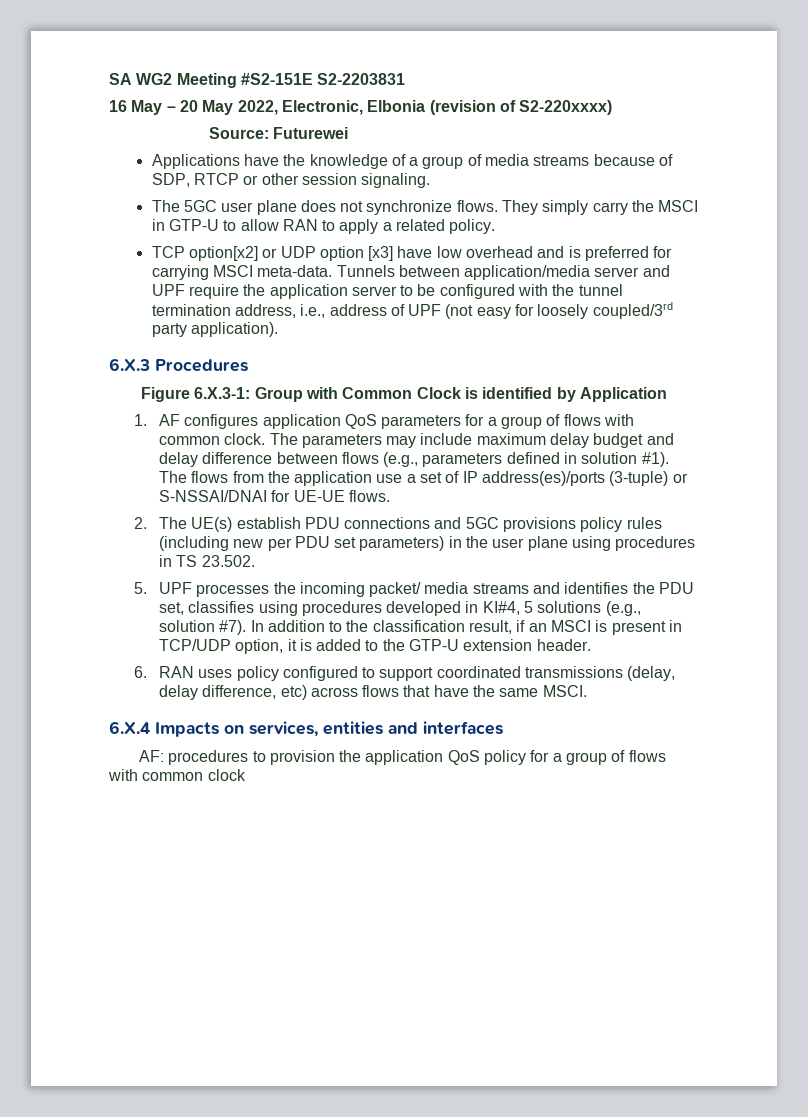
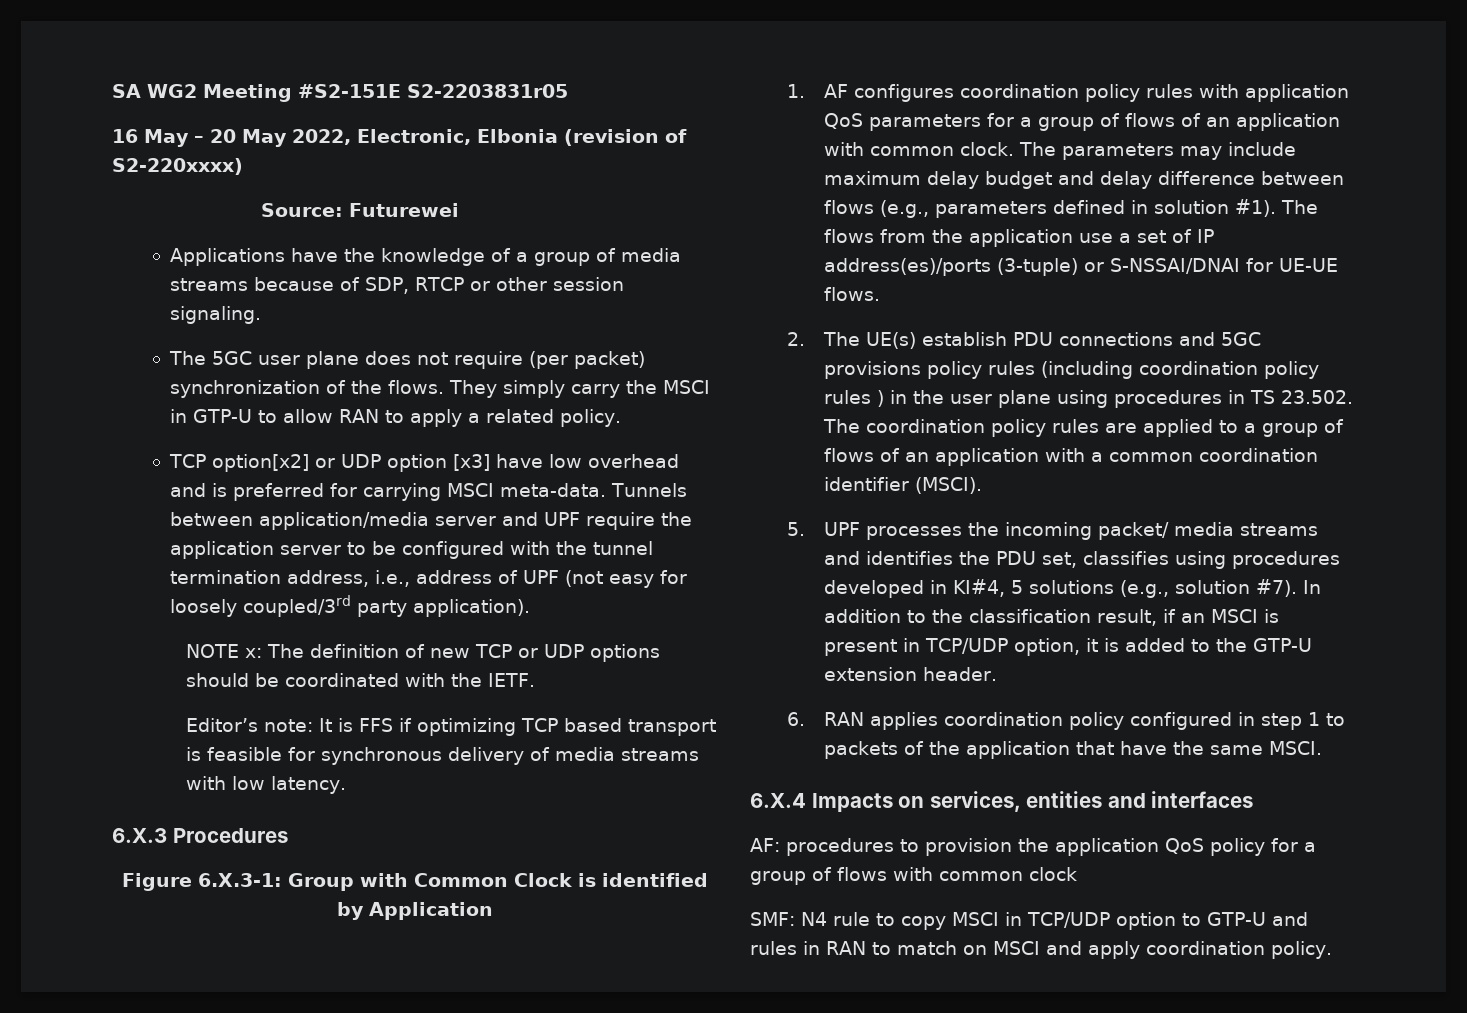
[317,73,406,85] S2-2203831 -> [407,84,568,98] S2-2203831r05
[366,200,453,215] synchronize -> [454,351,646,369] [170,380,383,398] require (per packet) synchronization of the
(278, 329) none -> [186,644,661,662] [186,673,536,687] [186,718,717,736] [186,747,700,765] [186,776,347,794] // NOTE x: The definition of new TCP or UDP options should be coordinated with the IETF. // Editor’s note: It is FFS if optimizing TCP based transport is feasible for synchronous delivery of media streams with low latency.
(259, 421) none -> [960,84,1240,102] coordination policy rules with
(601, 420) none -> [1181,113,1341,131] of an application
[233,536,445,551] new per PDU set parameters) -> [1139,361,1320,379] [824,390,885,407] coordination policy rules )
(255, 561) none -> [823,419,1345,437] [824,448,1319,466] [824,477,983,494] The coordination policy rules are applied to a group of flows of an application with a common coordination identifier (MSCI).
[198,666,676,681] [158,685,400,700] uses policy configured to support coordinated transmissions (delay, delay difference, etc) across flows -> [870,712,1346,730] [824,741,1071,759] applies coordination policy configured in step 1 to packets of the application
(246, 775) none -> [750,912,1308,930] [750,941,1332,959] // SMF: N4 rule to copy MSCI in TCP/UDP option to GTP-U and rules in RAN to match on MSCI and apply coordination policy.

